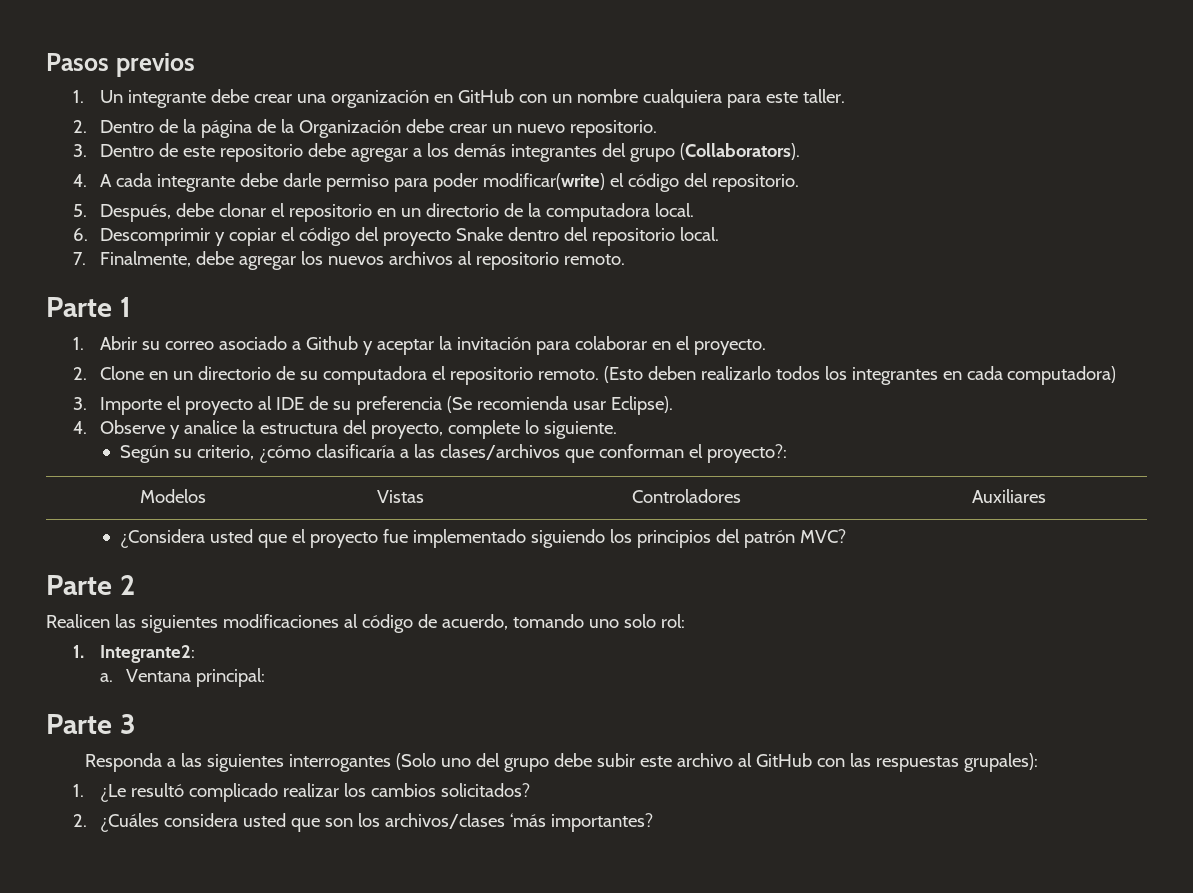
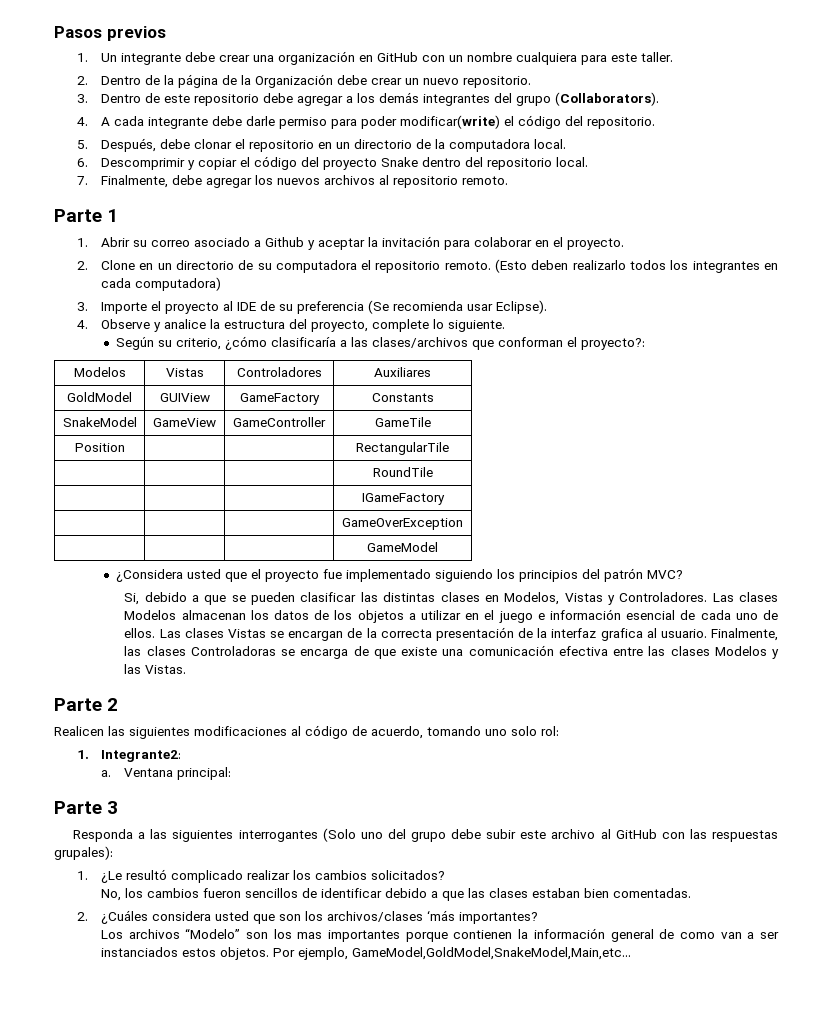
(1046, 496) none -> [67,392,132,402] [159,393,210,402] [239,393,320,405] [371,393,434,402] [62,417,137,427] [153,418,216,427] [233,417,326,427] [374,417,431,427] [74,443,125,452] [356,442,449,455] [372,467,433,477] [361,493,445,505] [342,518,463,530] [367,542,438,552] // GoldModel | GUIView | GameFactory | Constants // SnakeModel | GameView | GameController | GameTile // Position | | | RectangularTile // | | | RoundTile // | | | IGameFactory // | | | GameOverException // | | | GameModel
(846, 536) none -> [124,592,778,605] [124,609,779,623] [124,627,778,641] [124,645,780,659] [124,664,187,674] // Si, debido a que se pueden clasificar las distintas clases en Modelos, Vistas y Controladores. Las clases Modelos almacenan los datos de los objetos a utilizar en el juego e información esencial de cada uno de ellos. Las clases Vistas se encargan de la correcta presentación de la interfaz grafica al usuario. Finalmente, las clases Controladoras se encarga de que existe una comunicación efectiva entre las clases Modelos y las Vistas.
(530, 790) none -> [100,888,691,901] // No, los cambios fueron sencillos de identificar debido a que las clases estaban bien comentadas.
(653, 822) none -> [100,928,779,942] [100,947,631,960] // Los archivos “Modelo” son los mas importantes porque contienen la información general de como van a ser instanciados estos objetos. Por ejemplo, GameModel,GoldModel,SnakeModel,Main,etc…

